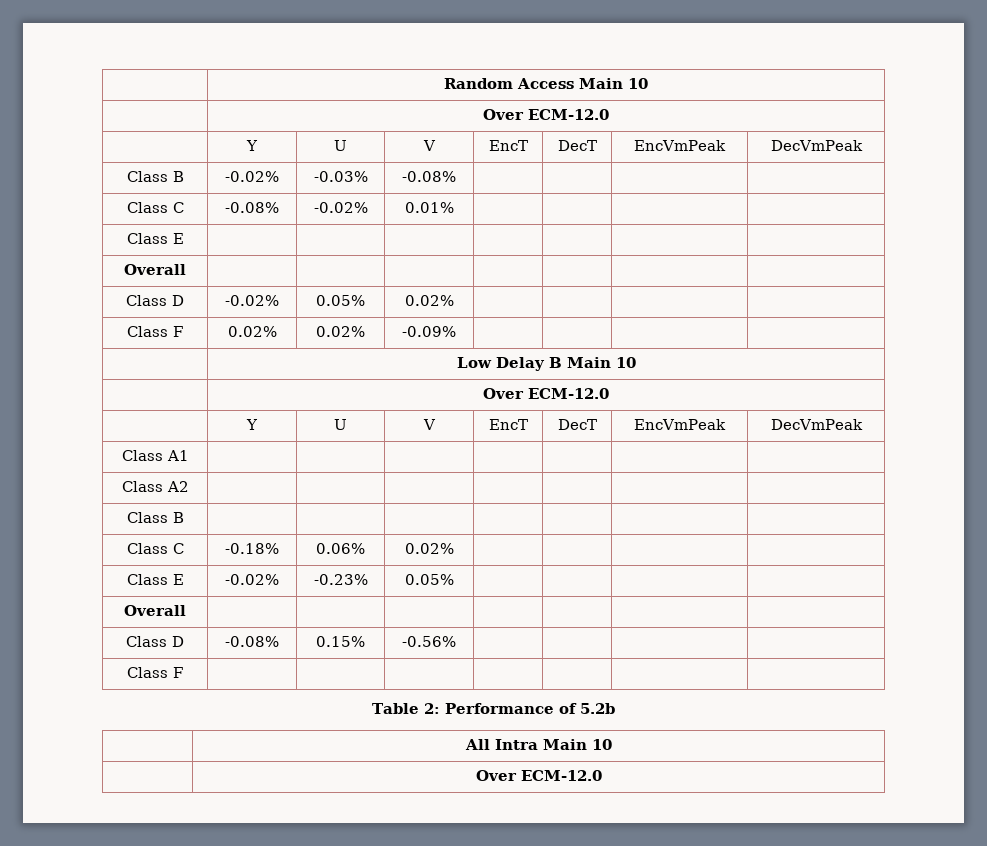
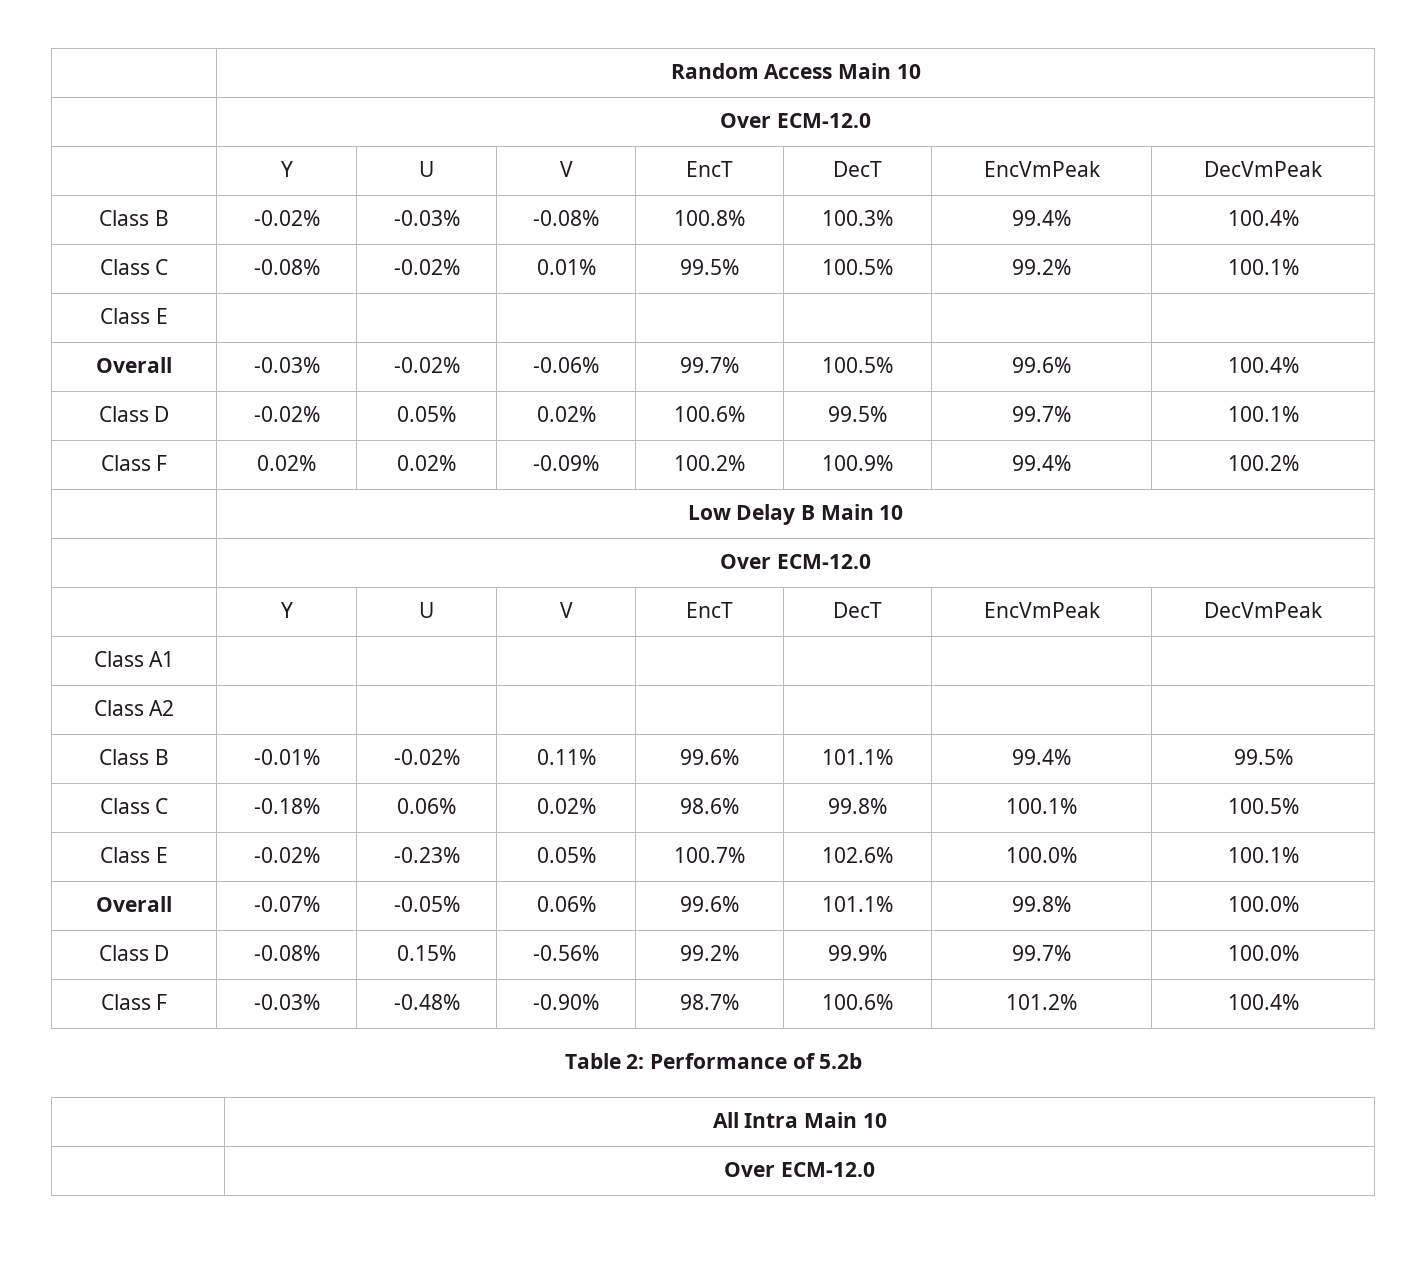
(456, 176) | | | -> [674,210,745,226] [822,210,893,226] [1012,210,1071,226] [1227,210,1299,226] 100.8% | 100.3% | 99.4% | 100.4%
(454, 207) | | | -> [680,259,739,275] [822,259,893,275] [1012,259,1071,275] [1227,259,1299,275] 99.5% | 100.5% | 99.2% | 100.1%
(186, 269) | | | | | | -> [253,357,320,373] [393,357,460,373] [533,357,599,373] [680,357,739,373] [822,357,893,373] [1012,357,1071,373] [1227,357,1299,373] -0.03% | -0.02% | -0.06% | 99.7% | 100.5% | 99.6% | 100.4%
(454, 300) | | | -> [674,406,745,422] [828,406,887,422] [1012,406,1071,422] [1227,406,1299,422] 100.6% | 99.5% | 99.7% | 100.1%
(456, 331) | | | -> [674,455,745,471] [822,455,893,471] [1012,455,1071,471] [1227,455,1299,471] 100.2% | 100.9% | 99.4% | 100.2%
(184, 517) | | | | | | -> [253,749,320,765] [393,749,460,765] [536,749,596,765] [680,749,739,765] [822,749,893,765] [1012,749,1071,765] [1233,749,1293,765] -0.01% | -0.02% | 0.11% | 99.6% | 101.1% | 99.4% | 99.5%
(454, 548) | | | -> [680,798,739,814] [828,798,887,814] [1006,798,1077,814] [1227,798,1299,814] 98.6% | 99.8% | 100.1% | 100.5%
[124,605,186,616] | | | // Overall | | | | | | | -> [674,847,745,863] [822,847,893,863] [1006,847,1077,863] [1227,847,1299,863] [96,896,172,912] [253,896,320,912] [393,896,460,912] [536,896,596,912] [680,896,739,912] [822,896,893,912] [1012,896,1071,912] [1227,896,1299,912] 100.7% | 102.6% | 100.0% | 100.1% // Overall | -0.07% | -0.05% | 0.06% | 99.6% | 101.1% | 99.8% | 100.0%
[127,667,183,678] | | | // Class F | | | | | | | -> [680,945,739,961] [828,945,887,961] [1012,945,1071,961] [1227,945,1299,961] [100,994,168,1010] [253,994,320,1010] [393,994,460,1010] [533,994,599,1010] [680,994,739,1010] [822,994,893,1010] [1006,994,1077,1010] [1227,994,1299,1010] 99.2% | 99.9% | 99.7% | 100.0% // Class F | -0.03% | -0.48% | -0.90% | 98.7% | 100.6% | 101.2% | 100.4%

